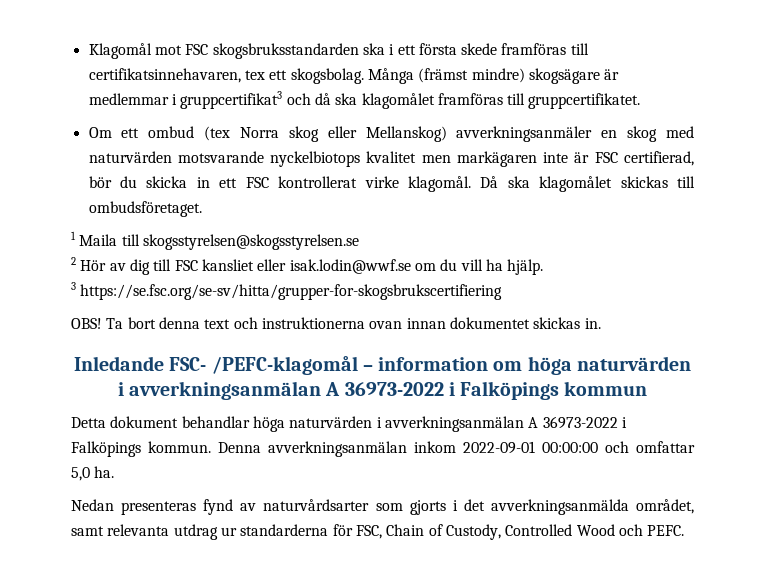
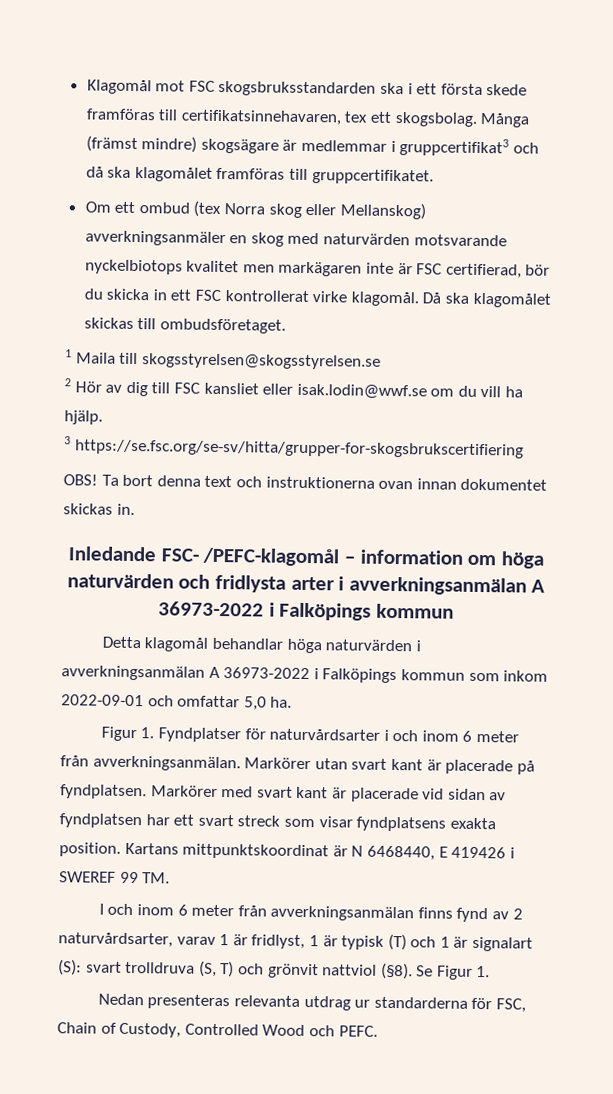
(691, 363) none -> [178,574,335,593] och fridlysta arter
[110,416,179,428] dokument -> [144,637,209,652] klagomål
[148,441,407,457] kommun. Denna avverkningsanmälan -> [400,669,500,682] kommun som
[542,442,598,453] 00:00:00 -> (144, 700) none
[71,499,695,515] [71,526,104,536] Nedan presenteras fynd av naturvårdsarter som gjorts i det avverkningsanmälda området, samt -> [100,726,520,743] [60,755,535,775] [60,784,507,803] [59,813,496,832] [59,842,515,861] [59,871,171,884] [98,903,523,923] [58,932,534,952] [58,959,491,980] [97,993,231,1010] Figur 1. Fyndplatser för naturvårdsarter i och inom 6 meter från avverkningsanmälan. Markörer utan svart kant är placerade på fyndplatsen. Markörer med svart kant är placerade vid sidan av fyndplatsen har ett svart streck som visar fyndplatsens exakta position. Kartans mittpunktskoordinat är N 6468440, E 419426 i SWEREF 99 TM. // I och inom 6 meter från avverkningsanmälan finns fynd av 2 naturvårdsarter, varav 1 är fridlyst, 1 är typisk (T) och 1 är signalart (S): svart trolldruva (S, T) och grönvit nattviol (§8). Se Figur 1. // Nedan presenteras

